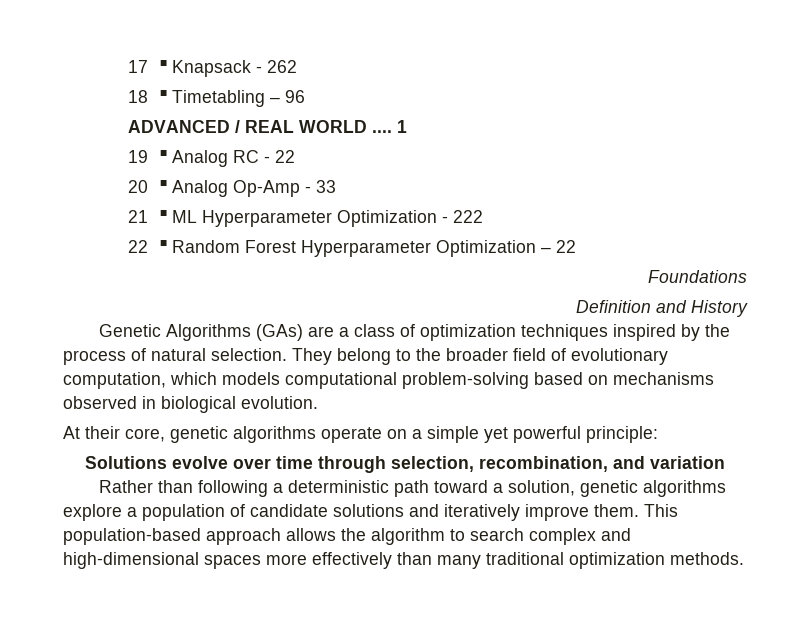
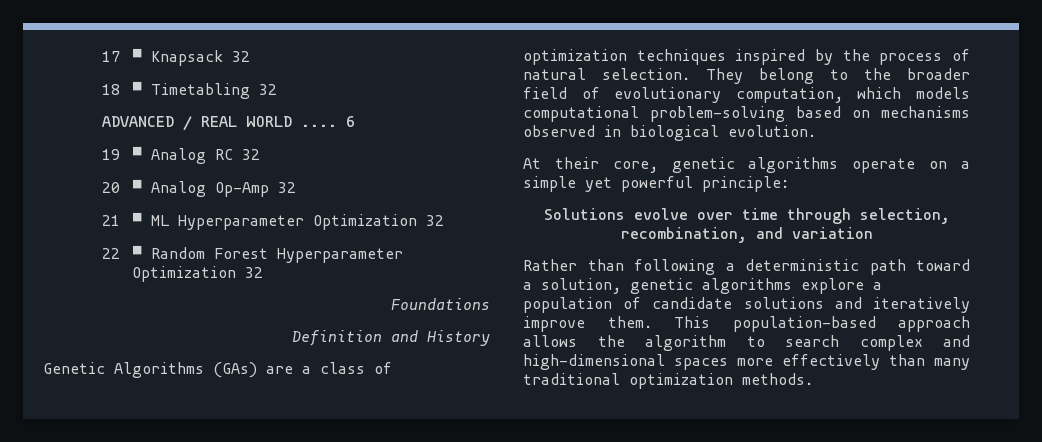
[256,60,298,73] - 262 -> [231,51,250,62] 32
[270,90,306,103] – 96 -> [258,84,277,95] 32
[396,120,407,133] 1 -> [346,116,356,127] 6
[264,150,296,163] - 22 -> [241,149,260,160] 32
[305,180,337,193] - 33 -> [277,182,296,193] 32
[442,210,484,223] - 222 -> [425,215,444,226] 32
[541,240,577,253] – 22 -> [244,267,263,278] 32

